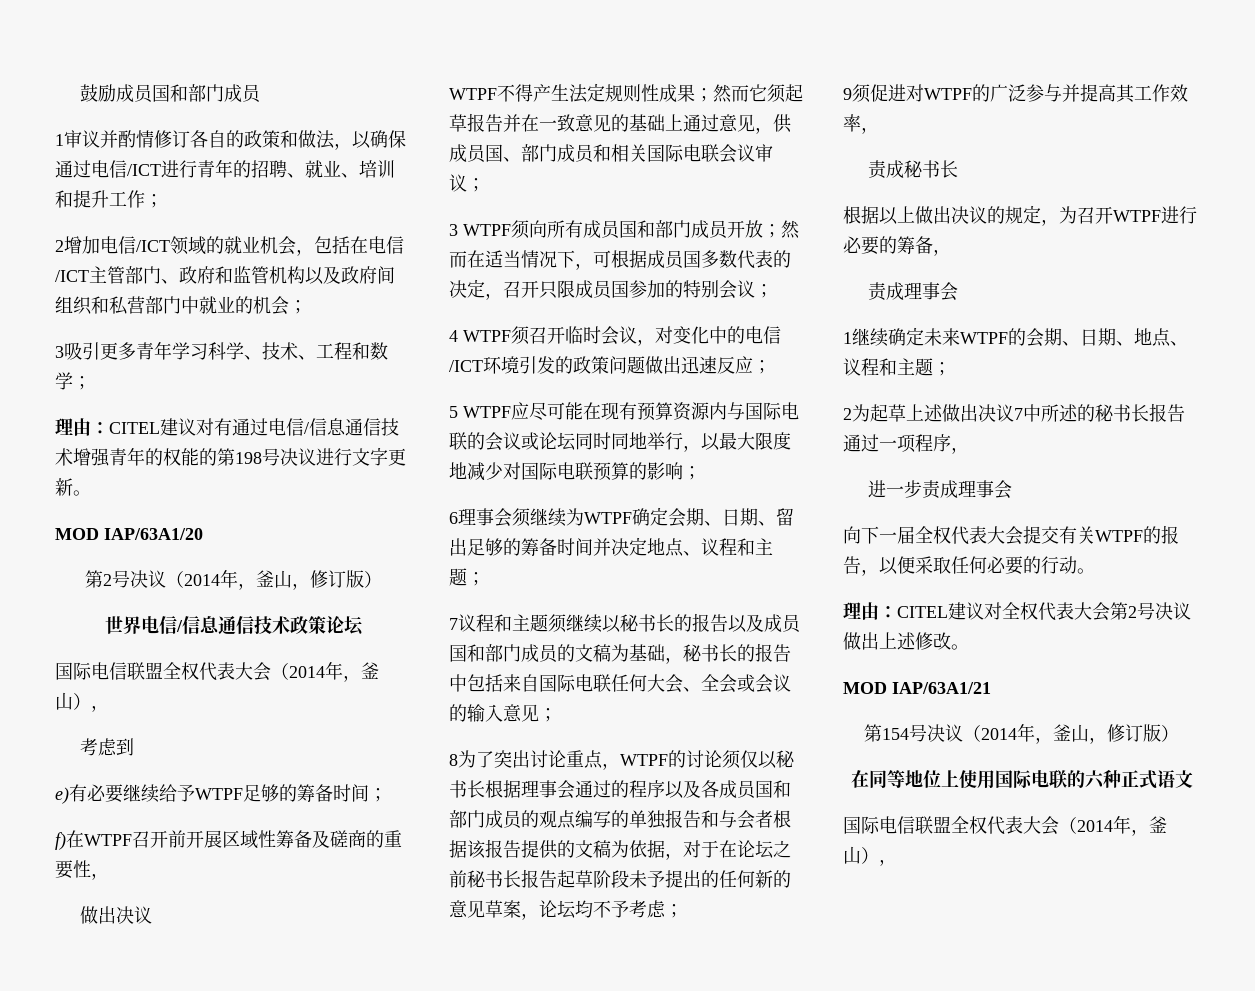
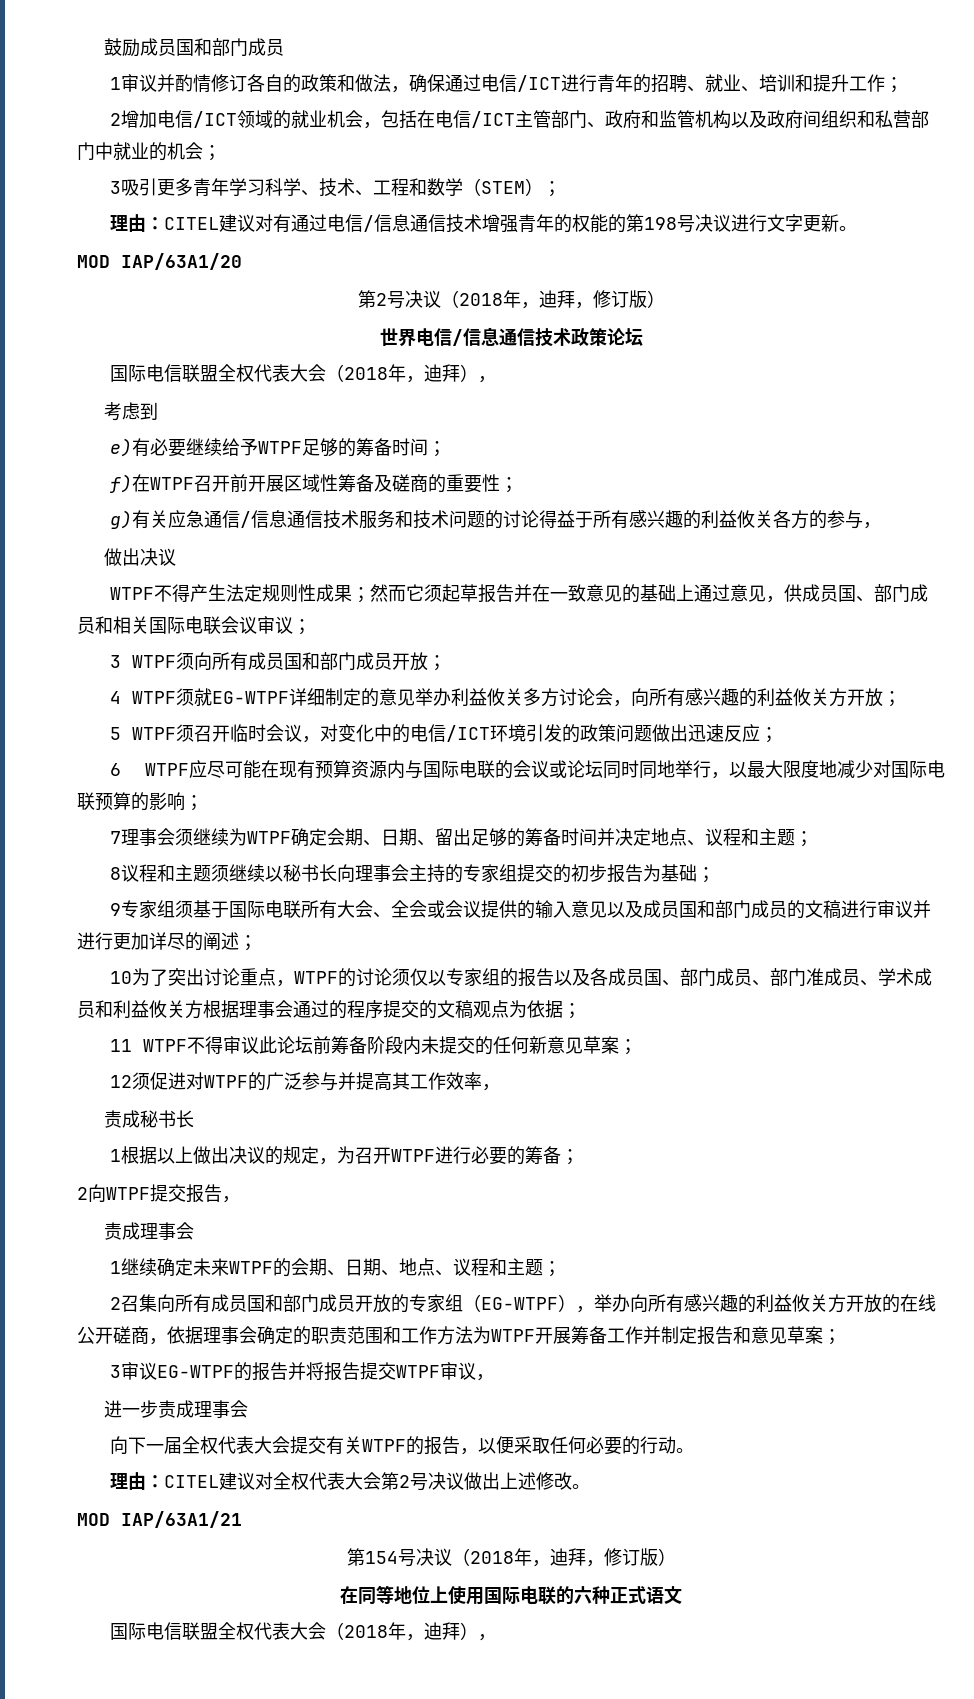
[352,131,371,149] 以 -> (409, 89) none
(73, 381) none -> [462,178,543,196] （STEM）
[184,569,292,590] 2014年，釜山 -> [458,290,575,309] 2018年，迪拜
[289,661,379,682] [55,692,73,710] 2014年，釜山 -> [343,364,460,383] 2018年，迪拜
(91, 869) none -> [499,477,518,493] [109,510,863,529] ； // g)有关应急通信/信息通信技术服务和技术问题的讨论得益于所有感兴趣的利益攸关各方的参与
[781,220,800,239] [449,250,791,270] [449,279,773,300] [449,330,458,342] 然而在适当情况下，可根据成员国多数代表的决定，召开只限成员国参加的特别会议； // 4 -> [109,688,901,707] [109,727,121,740] // 4 WTPF须就EG-WTPF详细制定的意见举办利益攸关多方讨论会，向所有感兴趣的利益攸关方开放； // 5
[449,406,458,418] 5 -> [109,763,121,776] 6
[449,512,458,524] 6 -> [109,831,121,844] 7
[449,618,458,630] 7 -> [109,867,121,880] 8
[674,613,728,632] 的报告 -> [336,864,715,883] [109,900,607,919] 向理事会主持的专家组提交的初步报告为基础； // 9专家组须基于国际电联所有大会、全会或会议提供的输入意见
[611,643,791,664] [449,674,791,693] [449,704,557,722] [449,754,458,766] 为基础，秘书长的报告中包括来自国际电联任何大会、全会或会议的输入意见； // 8 -> [840,900,931,918] [77,932,257,951] [109,971,132,984] 进行审议并进行更加详尽的阐述； // 10
[776,750,795,768] [449,780,485,798] 秘书长 -> [445,968,932,987] [77,1000,203,1019] 专家组的报告以及各成员国、部门成员、部门准成员、学术成员和利益攸关方
[665,780,791,799] [449,809,791,829] [449,839,791,860] [449,869,701,888] 以及各成员国和部门成员的观点编写的单独报告和与会者根据该报告提供的文稿为依据，对于在论坛之前秘书长报告起草阶段未予提出 -> [383,1000,581,1019] [109,1036,475,1055] 提交的文稿观点为依据； // 11 WTPF不得审议此论坛前筹备阶段内未提交
[773,870,791,888] [449,900,683,920] [843,88,852,100] 的意见草案，论坛均不予考虑； // 9 -> [546,1036,637,1055] [109,1075,132,1088] 意见草案； // 12
(958, 169) none -> [109,1149,121,1162] 1
(933, 245) none -> [560,1149,579,1165] [77,1184,222,1203] ； // 2向WTPF提交报告
[852,403,1185,422] [843,434,951,453] 为起草上述做出决议7中所述的秘书长报告通过一项程序 -> [120,1294,936,1313] [77,1326,841,1345] [109,1362,476,1381] 召集向所有成员国和部门成员开放的专家组（EG-WTPF），举办向所有感兴趣的利益攸关方开放的在线公开磋商，依据理事会确定的职责范围和工作方法为WTPF开展筹备工作并制定报告和意见草案； // 3审议EG-WTPF的报告并将报告提交WTPF审议
[981,723,1089,744] 2014年，釜山 -> [469,1548,586,1567] 2018年，迪拜
[1077,815,1167,836] [843,846,861,864] 2014年，釜山 -> [343,1622,460,1641] 2018年，迪拜

